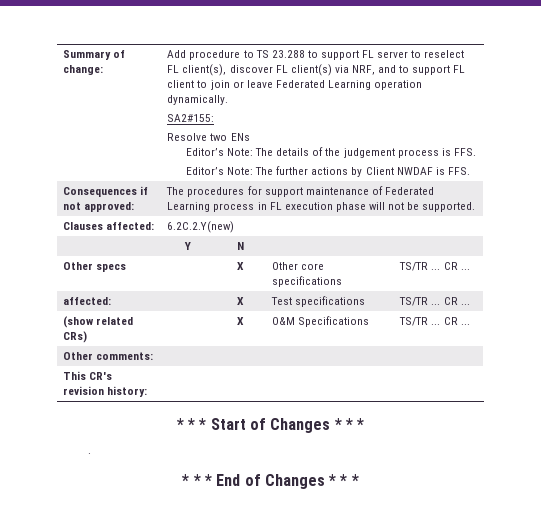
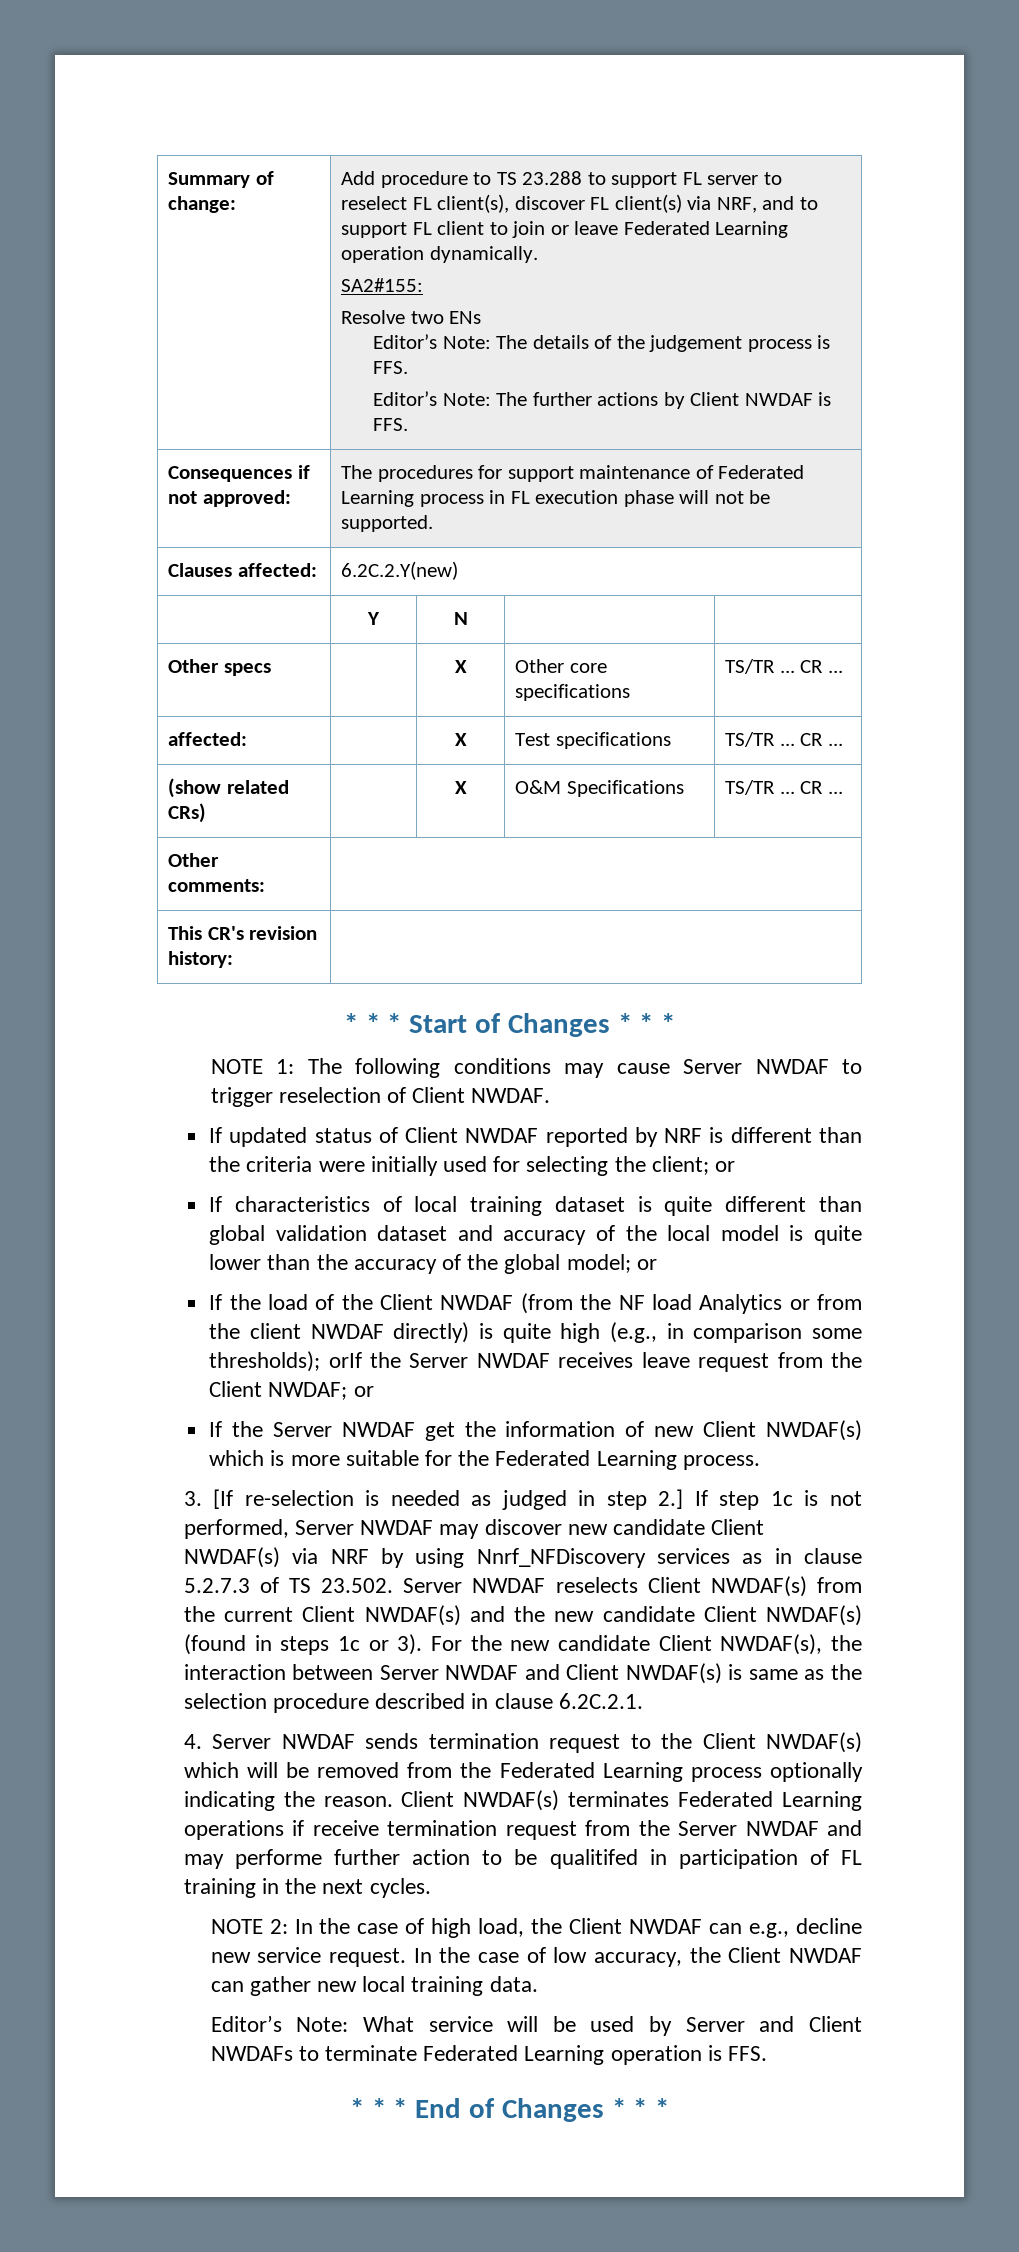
[87,453,91,454] . -> [210,1058,862,1078] [210,1087,551,1107] [209,1127,862,1147] [209,1156,736,1176] [209,1196,863,1216] [209,1225,862,1245] [209,1254,657,1274] [209,1293,863,1314] [209,1322,862,1343] [209,1351,863,1372] [209,1381,374,1400] [209,1420,862,1441] [209,1450,760,1470] [183,1489,862,1510] [183,1519,765,1539] [183,1547,863,1568] [183,1576,862,1597] [183,1605,862,1626] [183,1634,862,1655] [183,1663,862,1684] [183,1693,643,1713] [183,1732,862,1753] [183,1762,863,1782] [183,1790,862,1811] [183,1820,862,1840] [183,1849,863,1869] [183,1878,431,1898] [210,1918,862,1938] [210,1947,863,1967] [210,1976,538,1996] [210,2015,862,2036] [210,2045,768,2065] NOTE 1: The following conditions may cause Server NWDAF to trigger reselection of Client NWDAF. // If updated status of Client NWDAF reported by NRF is different than the criteria were initially used for selecting the client; or // If characteristics of local training dataset is quite different than global validation dataset and accuracy of the local model is quite lower than the accuracy of the global model; or // If the load of the Client NWDAF (from the NF load Analytics or from the client NWDAF directly) is quite high (e.g., in comparison some thresholds); orIf the Server NWDAF receives leave request from the Client NWDAF; or // If the Server NWDAF get the information of new Client NWDAF(s) which is more suitable for the Federated Learning process. // 3. [If re-selection is needed as judged in step 2.] If step 1c is not performed, Server NWDAF may discover new candidate Client NWDAF(s) via NRF by using Nnrf_NFDiscovery services as in clause 5.2.7.3 of TS 23.502. Server NWDAF reselects Client NWDAF(s) from the current Client NWDAF(s) and the new candidate Client NWDAF(s) (found in steps 1c or 3). For the new candidate Client NWDAF(s), the interaction between Server NWDAF and Client NWDAF(s) is same as the selection procedure described in clause 6.2C.2.1. // 4. Server NWDAF sends termination request to the Client NWDAF(s) which will be removed from the Federated Learning process optionally indicating the reason. Client NWDAF(s) terminates Federated Learning operations if receive termination request from the Server NWDAF and may performe further action to be qualitifed in participation of FL training in the next cycles. // NOTE 2: In the case of high load, the Client NWDAF can e.g., decline new service request. In the case of low accuracy, the Client NWDAF can gather new local training data. // Editor’s Note: What service will be used by Server and Client NWDAFs to terminate Federated Learning operation is FFS.

